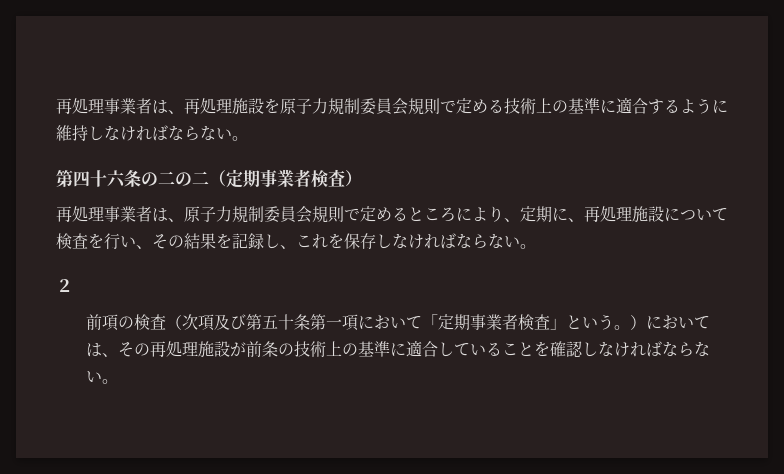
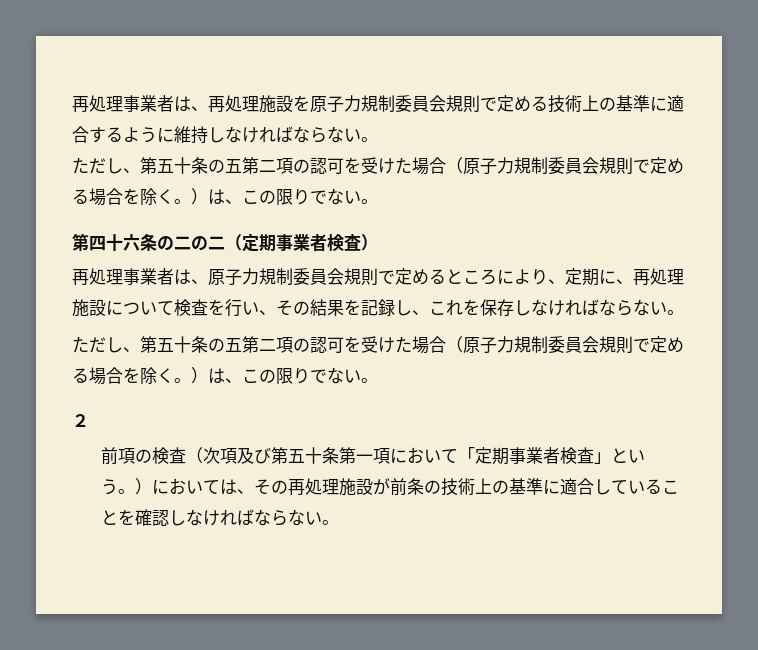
(248, 138) none -> [72,157,684,175] [72,188,378,206] // ただし、第五十条の五第二項の認可を受けた場合（原子力規制委員会規則で定める場合を除く。）は、この限りでない。
(536, 246) none -> [72,336,684,354] [72,367,378,385] // ただし、第五十条の五第二項の認可を受けた場合（原子力規制委員会規則で定める場合を除く。）は、この限りでない。

